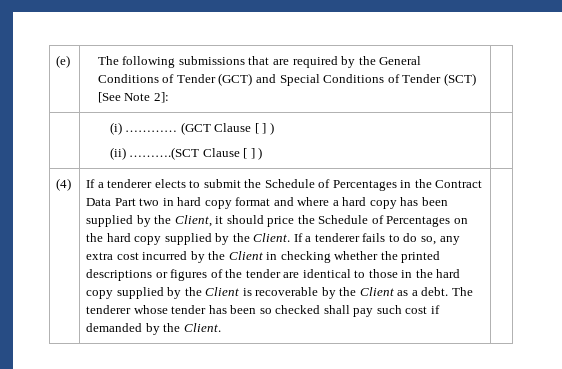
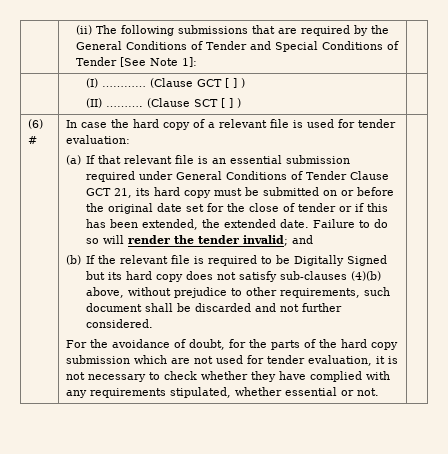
[56,55,71,68] (e) | -> [76,25,93,35] | (ii)
[218,73,253,86] (GCT) -> (248, 45) none
[443,73,476,86] (SCT) -> (118, 61) none
[153,92,169,103] [109,122,252,135] 2]: | // | (i) ………… (GCT Clause -> [182,57,198,67] [86,78,223,88] 1]: | // | (I) ………… (Clause GCT
[109,147,240,160] (ii) ……….(SCT Clause -> [86,98,219,108] (II) ………. (Clause SCT
[56,178,72,191] [86,179,483,191] [86,197,448,209] [86,215,468,227] [86,233,460,245] [86,251,441,263] [86,269,461,281] [86,287,473,299] [86,305,440,317] [86,323,221,335] (4) | If a tenderer elects to submit the Schedule of Percentages in the Contract Data Part two in hard copy format and where a hard copy has been supplied by the Client, it should price the Schedule of Percentages on the hard copy supplied by the Client. If a tenderer fails to do so, any extra cost incurred by the Client in checking whether the printed descriptions or figures of the tender are identical to those in the hard copy supplied by the Client is recoverable by the Client as a debt. The tenderer whose tender has been so checked shall pay such cost if demanded by the Client. -> [27,119,43,129] [27,136,37,144] [65,119,396,130] [65,135,130,144] [65,155,351,165] [86,171,390,182] [86,187,395,198] [86,203,389,214] [86,219,389,230] [86,235,314,246] [65,255,388,266] [86,271,382,282] [86,287,391,298] [86,303,343,312] [86,319,154,328] [65,339,398,350] [65,355,398,366] [65,371,390,382] [65,387,379,398] (6) # | In case the hard copy of a relevant file is used for tender evaluation: // (a) If that relevant file is an essential submission required under General Conditions of Tender Clause GCT 21, its hard copy must be submitted on or before the original date set for the close of tender or if this has been extended, the extended date. Failure to do so will render the tender invalid; and // (b) If the relevant file is required to be Digitally Signed but its hard copy does not satisfy sub-clauses (4)(b) above, without prejudice to other requirements, such document shall be discarded and not further considered. // For the avoidance of doubt, for the parts of the hard copy submission which are not used for tender evaluation, it is not necessary to check whether they have complied with any requirements stipulated, whether essential or not.

